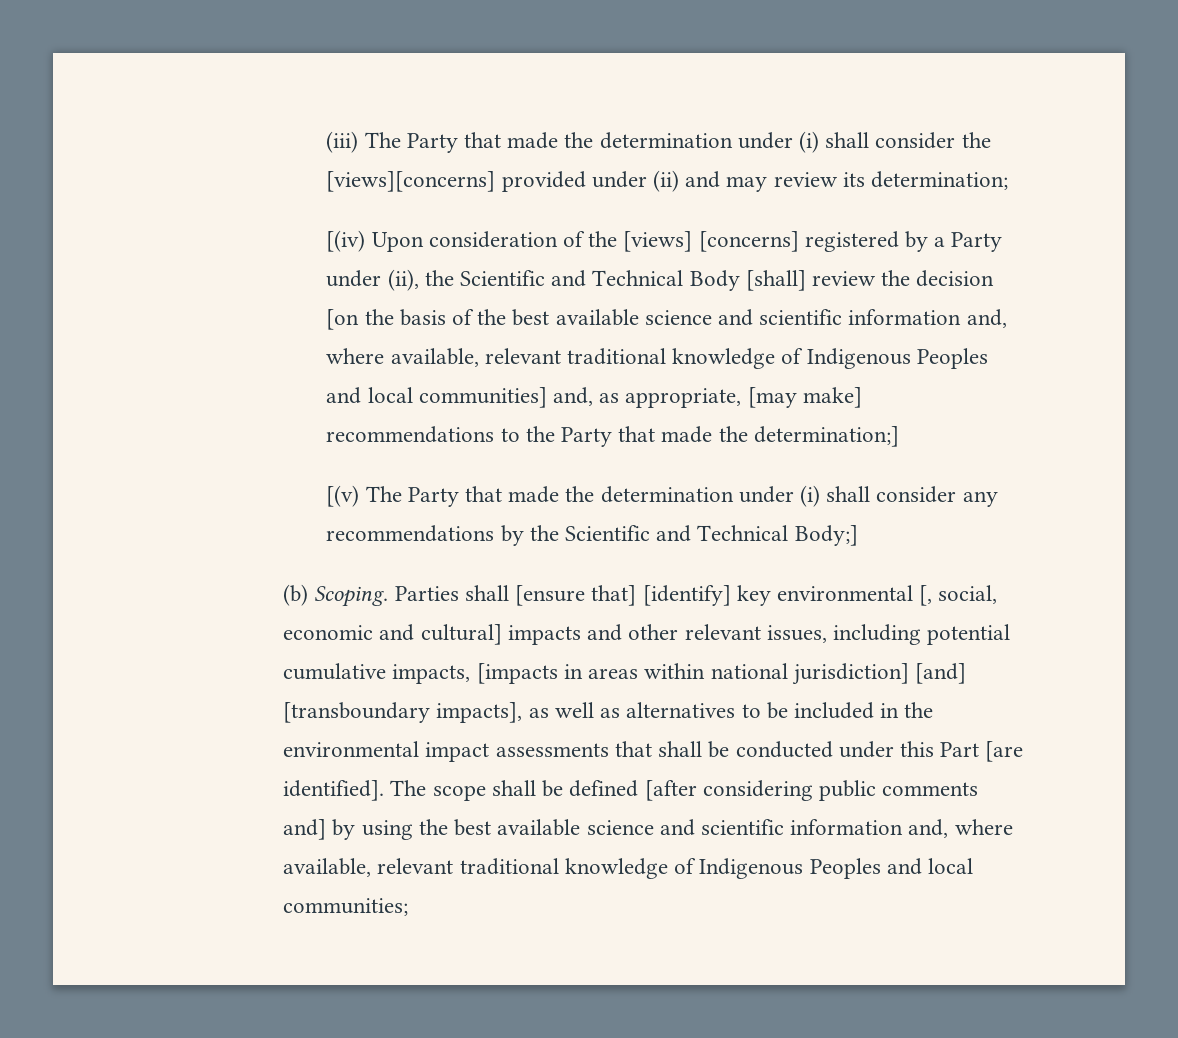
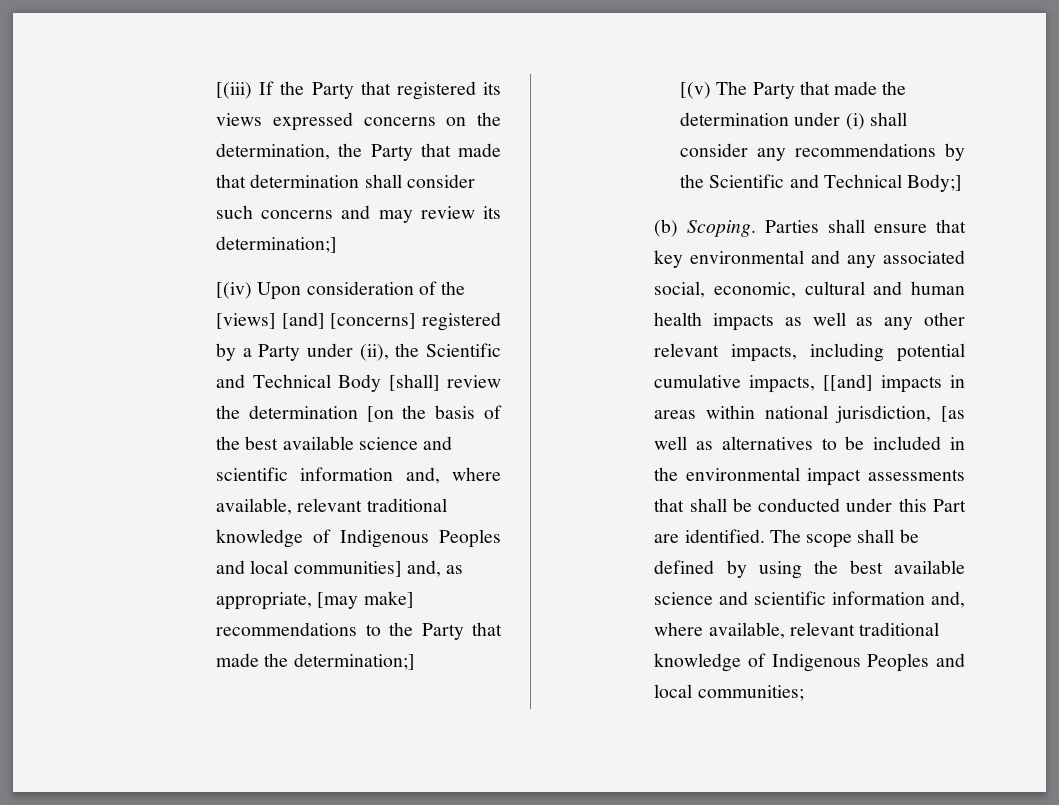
[326,131,991,153] [326,170,679,192] (iii) The Party that made the determination under (i) shall consider the [views][concerns] provided under (ii) -> [216,81,501,100] [216,112,501,131] [216,143,501,161] [216,174,475,188] [216,205,334,219] [(iii) If the Party that registered its views expressed concerns on the determination, the Party that made that determination shall consider such concerns
[871,171,1009,190] determination; -> [216,236,338,253] determination;]
(693, 241) none -> [281,312,325,329] [and]
[916,270,995,287] decision -> [248,405,358,419] determination
[515,585,998,606] [283,624,623,645] [ensure that] [identify] key environmental [, social, economic and cultural] impacts and -> [874,219,966,233] [654,250,965,268] [654,281,965,298] [654,312,914,331] ensure that key environmental and any associated social, economic, cultural and human health impacts as well as any
[766,625,827,643] issues, -> [731,344,798,362] impacts,
[476,663,558,684] [impacts -> [823,374,943,393] [[and] impacts
[791,663,966,685] [283,702,549,723] jurisdiction] [and] [transboundary impacts], as -> [835,405,965,423] jurisdiction, [as
[985,741,1024,762] [283,780,385,801] [are identified]. -> [654,529,765,543] are identified.
[644,780,979,801] [283,819,327,840] [after considering public comments and] -> (715, 567) none

